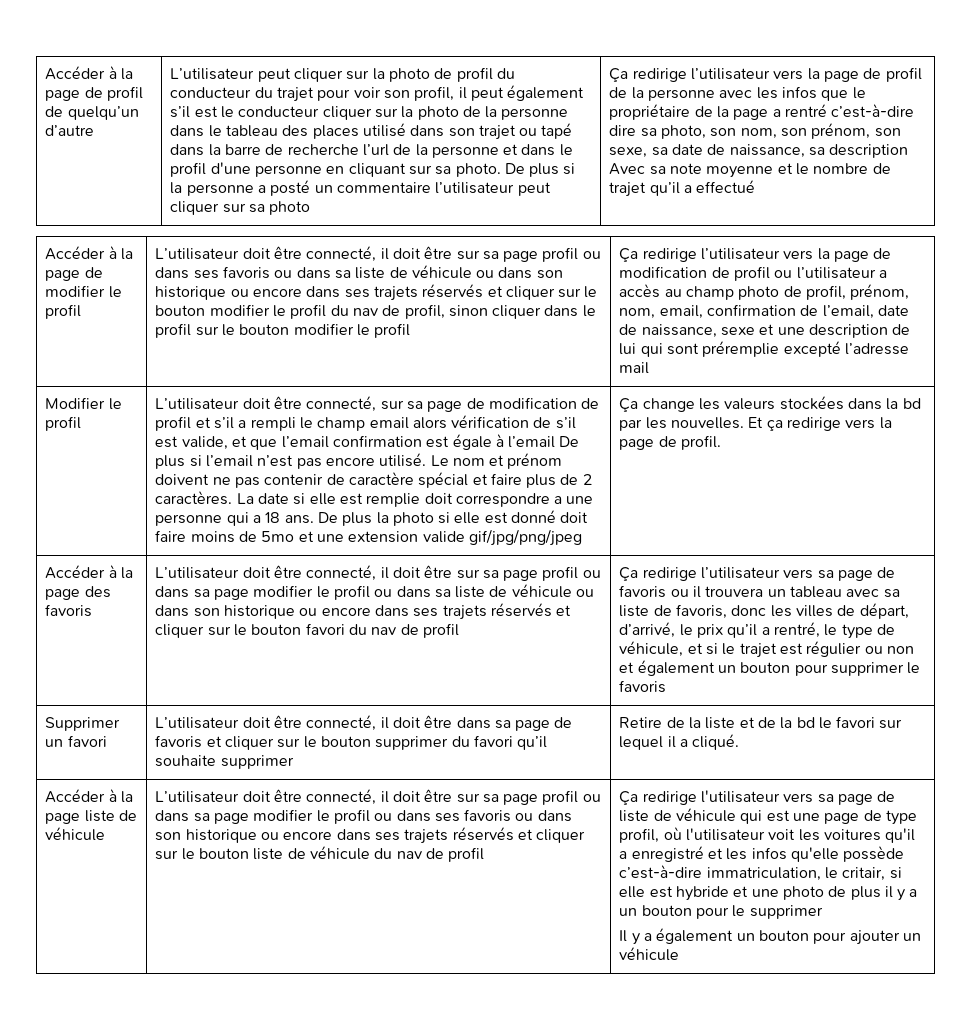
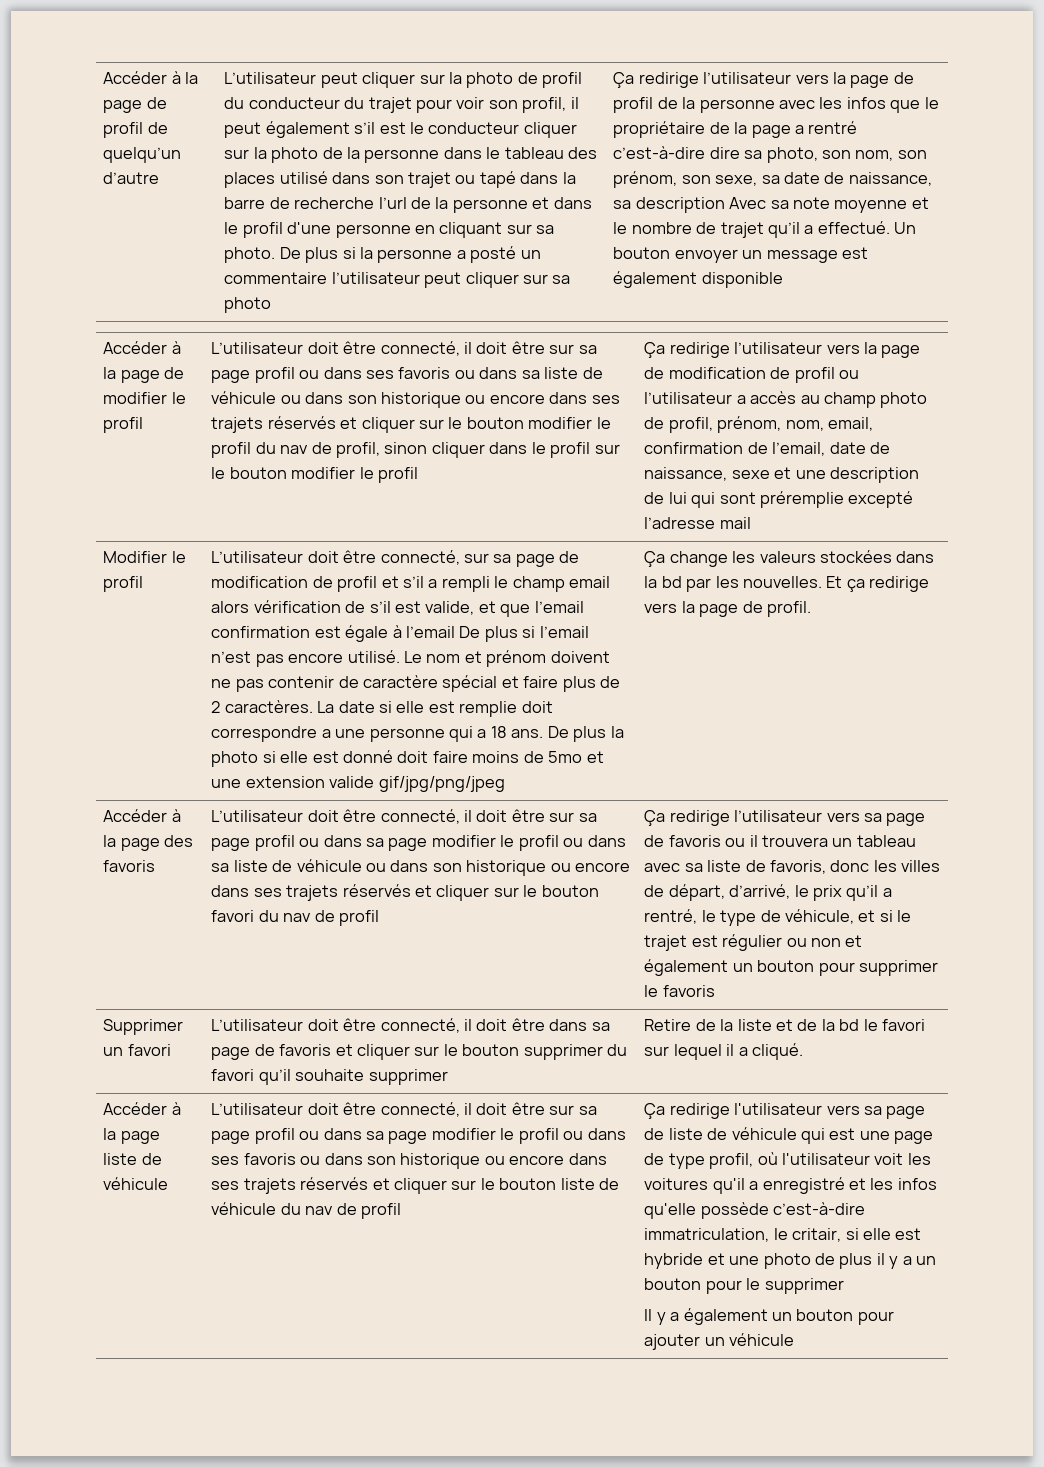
[696,180,756,193] effectué -> [817,221,917,234] [613,247,869,263] [613,271,783,288] effectué. Un bouton envoyer un message est également disponible

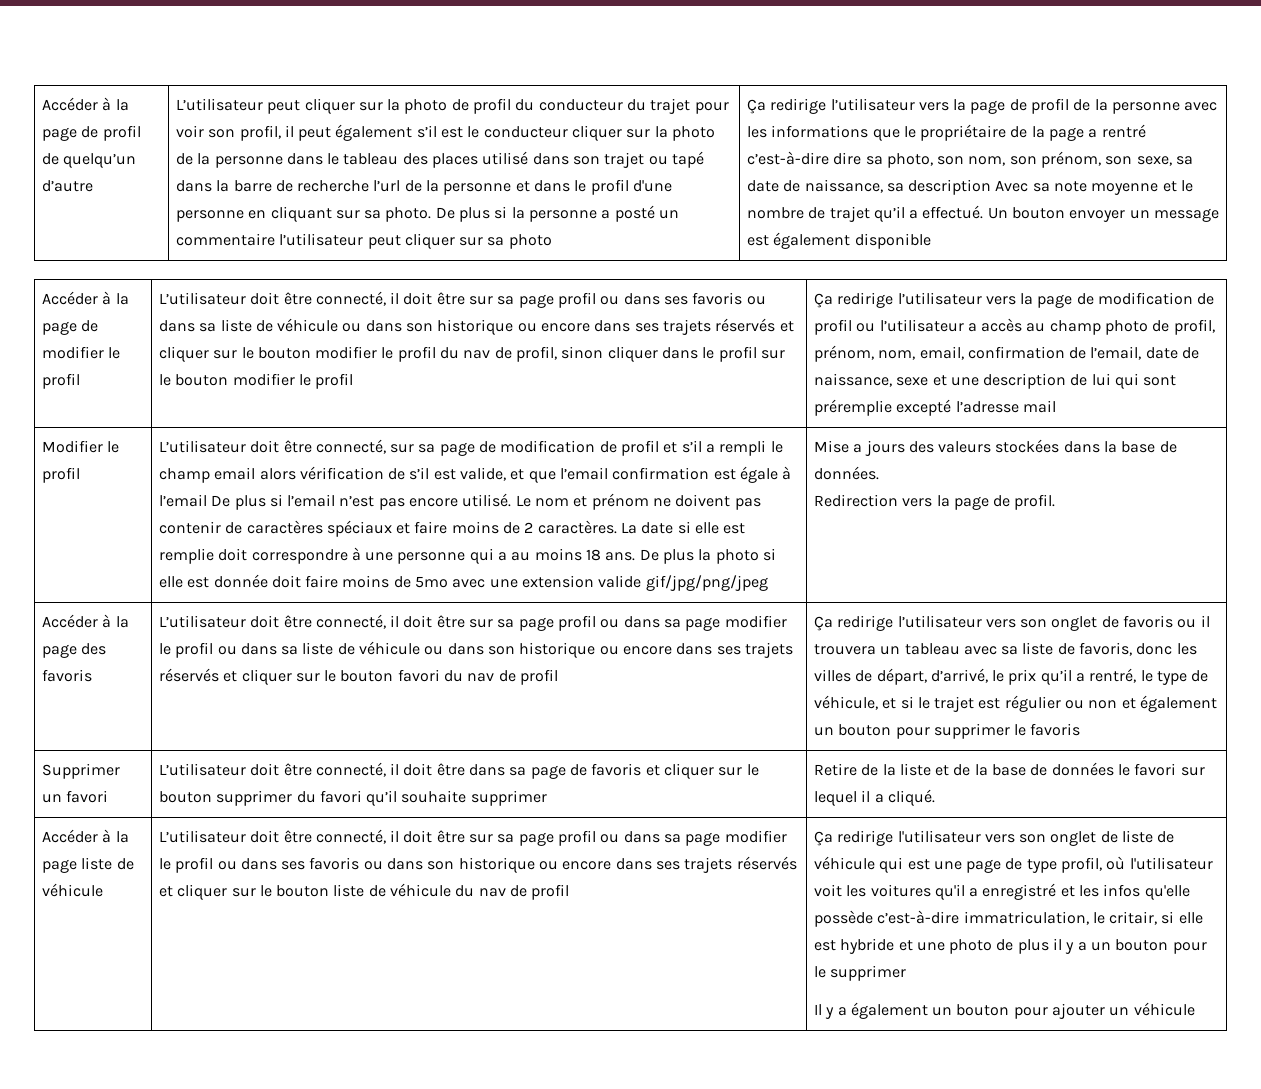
[846,97,886,109] infos -> [771,125,869,138] informations
[550,651,610,663] [211,679,232,688] doivent ne -> [653,494,731,507] ne doivent
[363,675,498,692] caractère spécial -> [246,520,392,537] caractères spéciaux
[562,676,596,692] plus -> [451,521,499,534] moins
[321,729,331,738] a -> [351,547,361,561] à
(487, 733) none -> [511,548,582,561] au moins
[343,750,394,763] donné -> [213,574,268,588] donnée
[586,751,604,763] et -> [452,579,486,588] avec
[644,550,935,567] [644,576,930,592] Ça change les valeurs stockées dans la bd par les nouvelles. Et ça redirige -> [813,439,1177,456] [813,466,879,480] [813,494,898,507] Mise a jours des valeurs stockées dans la base de données. // Redirection
[864,813,926,826] sa page -> [1020,616,1098,631] son onglet
[839,1019,860,1031] bd -> [992,762,1114,776] base de données
[864,1106,926,1119] sa page -> [1019,831,1097,846] son onglet

